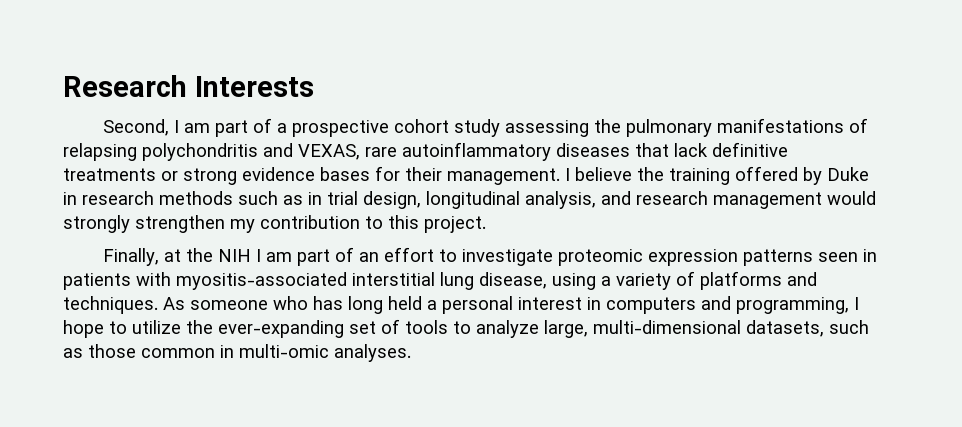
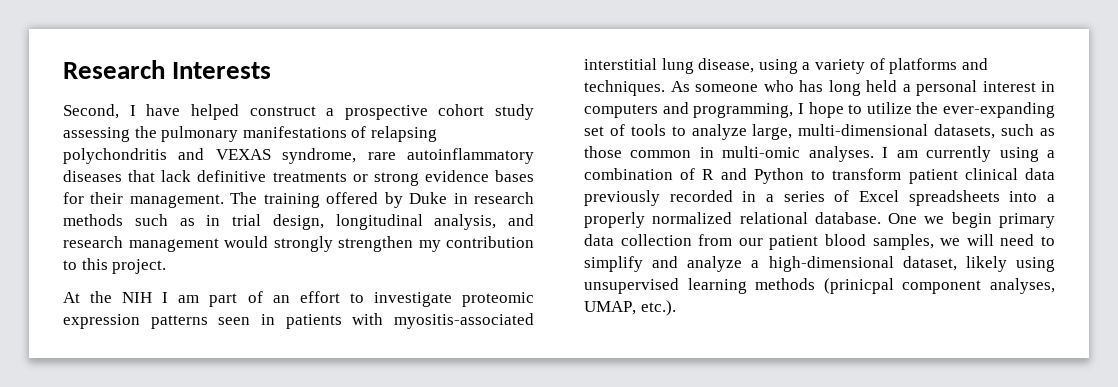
[183,118,272,137] am part of -> [146,104,316,120] have helped construct
[298,144,360,160] VEXAS, -> [215,148,357,164] VEXAS syndrome,
[565,167,664,181] I believe the -> [230,192,258,204] The
[102,248,181,266] Finally, at -> [63,292,80,303] At
(411, 353) none -> [882,146,1055,162] [584,168,1055,184] [584,190,1055,206] [584,212,1055,228] [584,234,1055,250] [584,256,1055,272] [584,278,1055,294] [584,300,676,316] I am currently using a combination of R and Python to transform patient clinical data previously recorded in a series of Excel spreadsheets into a properly normalized relational database. One we begin primary data collection from our patient blood samples, we will need to simplify and analyze a high-dimensional dataset, likely using unsupervised learning methods (prinicpal component analyses, UMAP, etc.).

